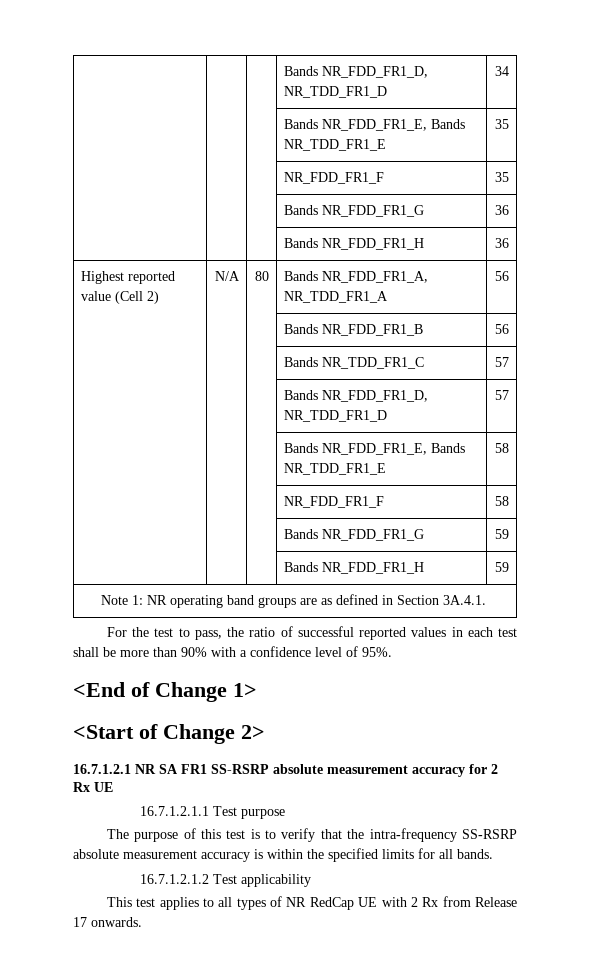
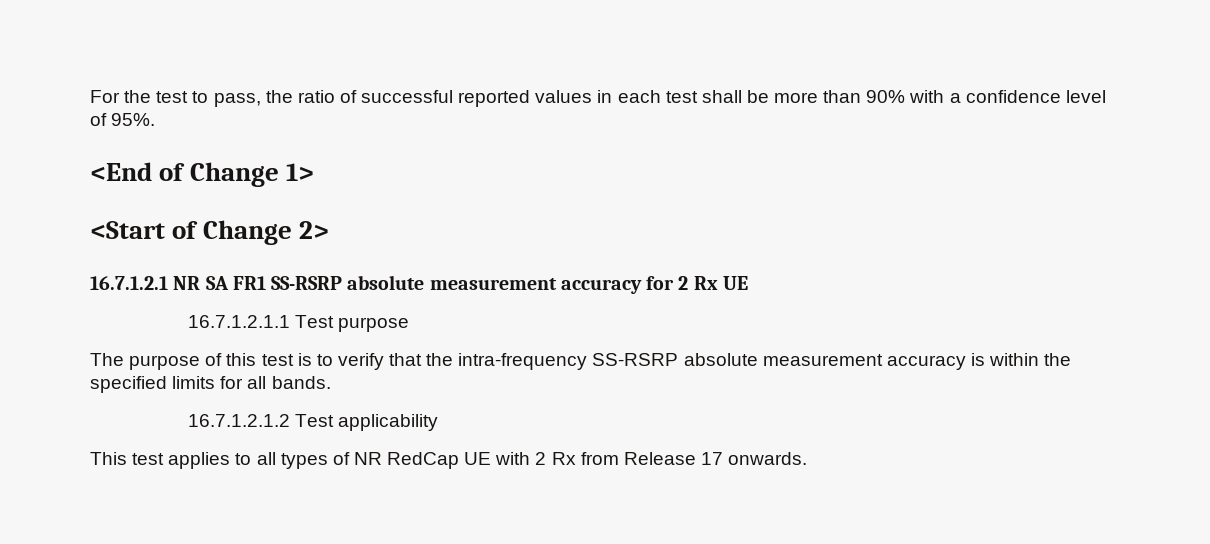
[283,66,428,78] [283,86,387,98] [494,66,509,76] [283,119,465,131] [283,139,386,151] [494,119,509,129] [283,172,384,184] [494,172,509,182] [283,205,424,217] [494,205,509,215] [283,238,424,250] [494,238,509,248] [80,271,175,284] [80,291,159,304] [214,271,240,281] [254,271,269,281] [283,271,428,283] [283,291,388,303] [494,271,509,281] [283,324,423,336] [494,324,509,334] [283,357,424,369] [494,357,509,367] [283,390,428,402] [283,410,387,422] [494,390,509,400] [283,443,465,455] [283,463,386,475] [494,443,509,453] [283,496,384,508] [494,496,509,506] [283,529,424,541] [494,529,509,539] [283,562,424,574] [494,562,509,572] [100,594,486,608] | | | Bands NR_FDD_FR1_D, NR_TDD_FR1_D | 34 // | | | Bands NR_FDD_FR1_E, Bands NR_TDD_FR1_E | 35 // | | | NR_FDD_FR1_F | 35 // | | | Bands NR_FDD_FR1_G | 36 // | | | Bands NR_FDD_FR1_H | 36 // Highest reported value (Cell 2) | N/A | 80 | Bands NR_FDD_FR1_A, NR_TDD_FR1_A | 56 // | | | Bands NR_FDD_FR1_B | 56 // | | | Bands NR_TDD_FR1_C | 57 // | | | Bands NR_FDD_FR1_D, NR_TDD_FR1_D | 57 // | | | Bands NR_FDD_FR1_E, Bands NR_TDD_FR1_E | 58 // | | | NR_FDD_FR1_F | 58 // | | | Bands NR_FDD_FR1_G | 59 // | | | Bands NR_FDD_FR1_H | 59 // Note 1: NR operating band groups are as defined in Section 3A.4.1. // -> (90, 96) none

